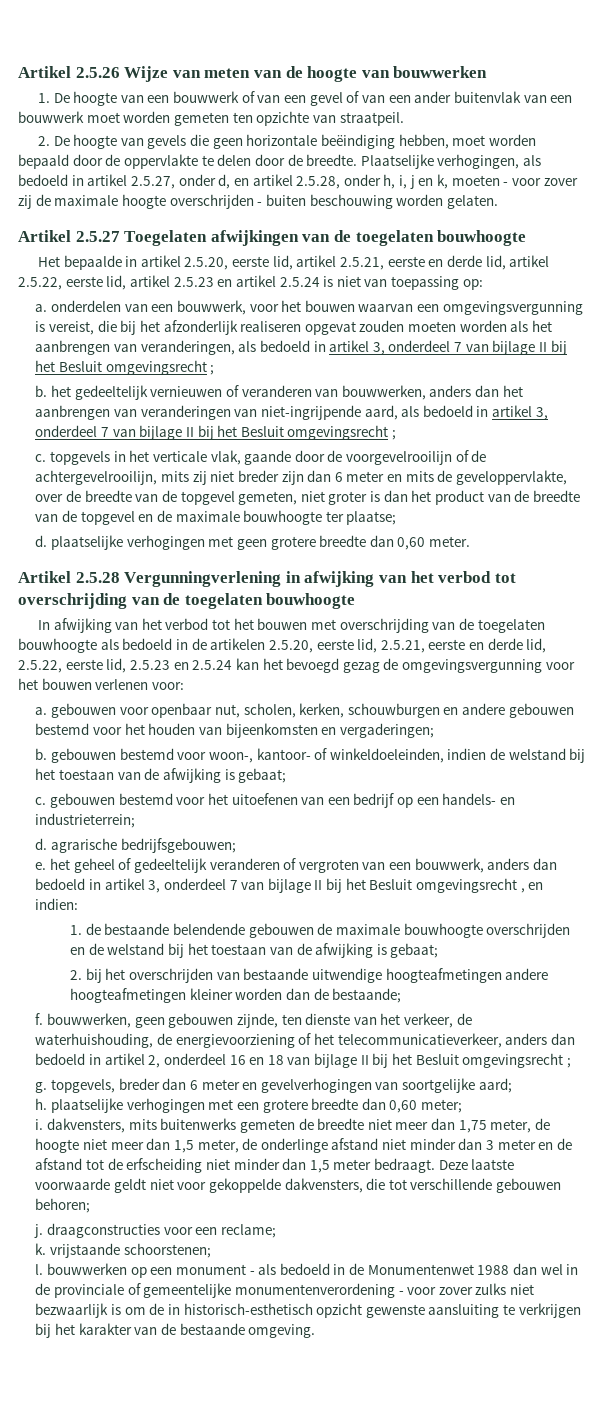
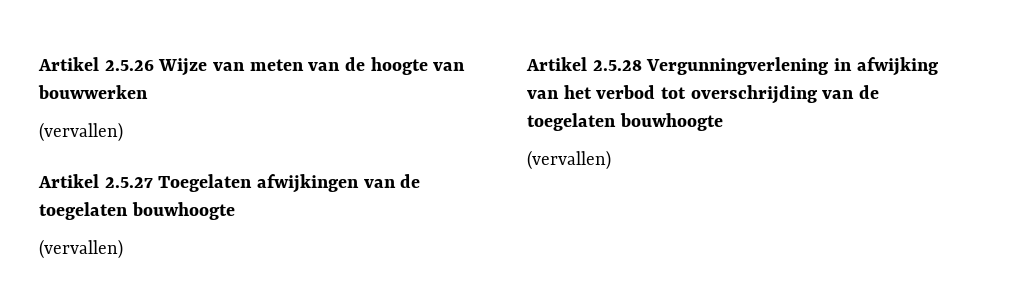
[37,91,573,106] [18,111,404,126] [37,134,537,149] [18,154,542,169] [18,174,578,189] [18,194,498,209] 1. De hoogte van een bouwwerk of van een gevel of van een ander buitenvlak van een bouwwerk moet worden gemeten ten opzichte van straatpeil. // 2. De hoogte van gevels die geen horizontale beëindiging hebben, moet worden bepaald door de oppervlakte te delen door de breedte. Plaatselijke verhogingen, als bedoeld in artikel 2.5.27, onder d, en artikel 2.5.28, onder h, i, j en k, moeten - voor zover zij de maximale hoogte overschrijden - buiten beschouwing worden gelaten. -> [39,122,123,142] (vervallen)
[37,255,550,270] [18,275,483,290] [35,300,583,315] [35,320,553,335] [35,340,567,355] [35,360,215,375] [35,385,523,400] [35,405,548,420] [35,425,397,440] [35,450,487,465] [35,470,568,485] [35,490,581,505] [35,510,397,525] [35,535,471,550] Het bepaalde in artikel 2.5.20, eerste lid, artikel 2.5.21, eerste en derde lid, artikel 2.5.22, eerste lid, artikel 2.5.23 en artikel 2.5.24 is niet van toepassing op: // a. onderdelen van een bouwwerk, voor het bouwen waarvan een omgevingsvergunning is vereist, die bij het afzonderlijk realiseren opgevat zouden moeten worden als het aanbrengen van veranderingen, als bedoeld in artikel 3, onderdeel 7 van bijlage II bij het Besluit omgevingsrecht ; // b. het gedeeltelijk vernieuwen of veranderen van bouwwerken, anders dan het aanbrengen van veranderingen van niet-ingrijpende aard, als bedoeld in artikel 3, onderdeel 7 van bijlage II bij het Besluit omgevingsrecht ; // c. topgevels in het verticale vlak, gaande door de voorgevelrooilijn of de achtergevelrooilijn, mits zij niet breder zijn dan 6 meter en mits de geveloppervlakte, over de breedte van de topgevel gemeten, niet groter is dan het product van de breedte van de topgevel en de maximale bouwhoogte ter plaatse; // d. plaatselijke verhogingen met geen grotere breedte dan 0,60 meter. -> [39,239,123,259] (vervallen)
[37,618,545,633] [18,638,547,653] [18,658,575,673] [18,678,184,690] [35,703,574,718] [35,723,434,738] [35,748,586,763] [35,768,287,783] [35,793,516,808] [35,813,136,828] [35,838,236,853] [35,858,558,873] [35,878,544,893] [35,898,79,910] [69,923,571,938] [69,943,439,958] [69,968,549,983] [69,988,402,1003] [35,1013,472,1028] [35,1033,575,1048] [35,1053,572,1068] [35,1078,512,1093] [35,1098,463,1113] [35,1118,551,1133] [35,1138,573,1153] [35,1158,515,1173] [35,1178,562,1193] [35,1198,91,1213] [34,1223,276,1238] [35,1243,211,1258] [35,1263,579,1278] [35,1283,535,1298] [35,1303,581,1318] [35,1323,316,1338] In afwijking van het verbod tot het bouwen met overschrijding van de toegelaten bouwhoogte als bedoeld in de artikelen 2.5.20, eerste lid, 2.5.21, eerste en derde lid, 2.5.22, eerste lid, 2.5.23 en 2.5.24 kan het bevoegd gezag de omgevingsvergunning voor het bouwen verlenen voor: // a. gebouwen voor openbaar nut, scholen, kerken, schouwburgen en andere gebouwen bestemd voor het houden van bijeenkomsten en vergaderingen; // b. gebouwen bestemd voor woon-, kantoor- of winkeldoeleinden, indien de welstand bij het toestaan van de afwijking is gebaat; // c. gebouwen bestemd voor het uitoefenen van een bedrijf op een handels- en industrieterrein; // d. agrarische bedrijfsgebouwen; // e. het geheel of gedeeltelijk veranderen of vergroten van een bouwwerk, anders dan bedoeld in artikel 3, onderdeel 7 van bijlage II bij het Besluit omgevingsrecht , en indien: // 1. de bestaande belendende gebouwen de maximale bouwhoogte overschrijden en de welstand bij het toestaan van de afwijking is gebaat; // 2. bij het overschrijden van bestaande uitwendige hoogteafmetingen andere hoogteafmetingen kleiner worden dan de bestaande; // f. bouwwerken, geen gebouwen zijnde, ten dienste van het verkeer, de waterhuishouding, de energievoorziening of het telecommunicatieverkeer, anders dan bedoeld in artikel 2, onderdeel 16 en 18 van bijlage II bij het Besluit omgevingsrecht ; // g. topgevels, breder dan 6 meter en gevelverhogingen van soortgelijke aard; // h. plaatselijke verhogingen met een grotere breedte dan 0,60 meter; // i. dakvensters, mits buitenwerks gemeten de breedte niet meer dan 1,75 meter, de hoogte niet meer dan 1,5 meter, de onderlinge afstand niet minder dan 3 meter en de afstand tot de erfscheiding niet minder dan 1,5 meter bedraagt. Deze laatste voorwaarde geldt niet voor gekoppelde dakvensters, die tot verschillende gebouwen behoren; // j. draagconstructies voor een reclame; // k. vrijstaande schoorstenen; // l. bouwwerken op een monument - als bedoeld in de Monumentenwet 1988 dan wel in de provinciale of gemeentelijke monumentenverordening - voor zover zulks niet bezwaarlijk is om de in historisch-esthetisch opzicht gewenste aansluiting te verkrijgen bij het karakter van de bestaande omgeving. -> [527,150,611,170] (vervallen)

